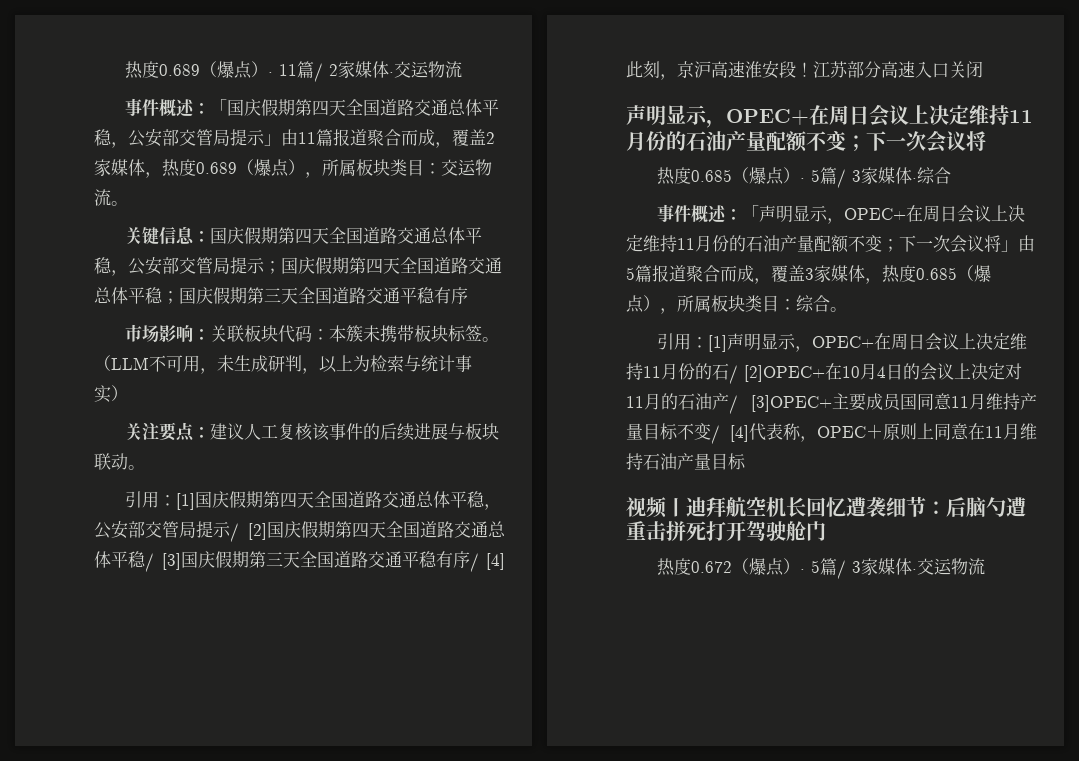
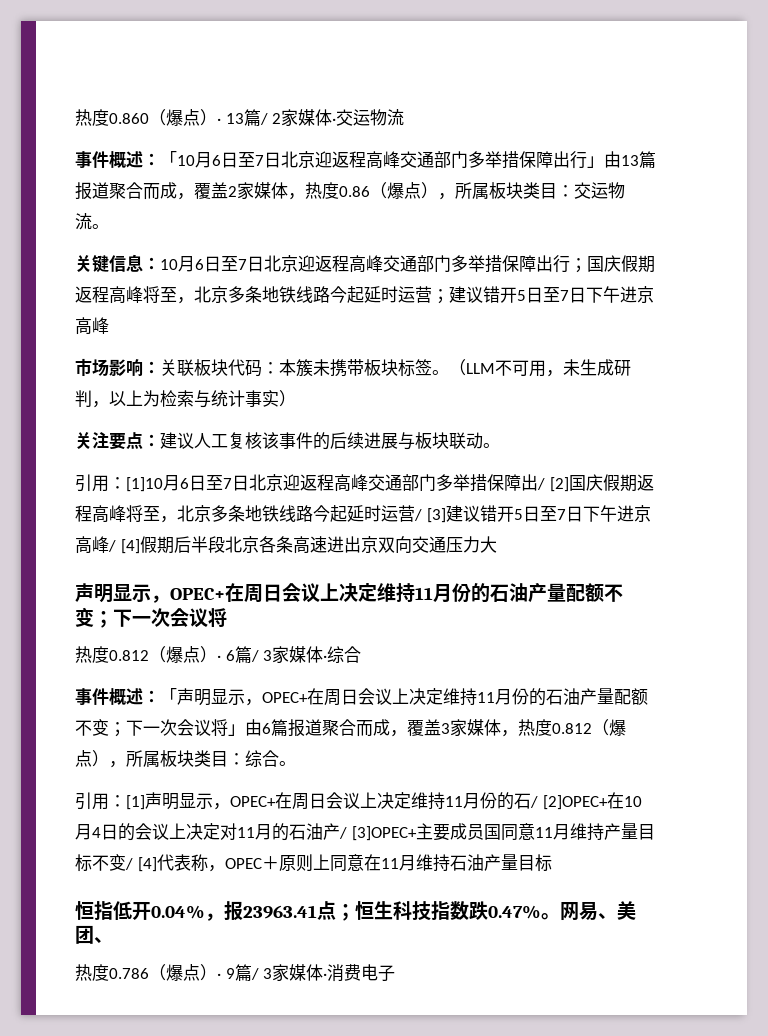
[125,61,298,79] 热度0.689（爆点）· 11 -> [75,109,244,126] 热度0.860（爆点）· 13
[227,99,500,116] [94,129,316,148] 国庆假期第四天全国道路交通总体平稳，公安部交管局提示」由11 -> [177,151,639,169] 10月6日至7日北京迎返程高峰交通部门多举措保障出行」由13
[196,162,237,174] 0.689 -> [339,186,370,197] 0.86
[210,227,483,244] [94,257,502,276] [94,287,468,304] 国庆假期第四天全国道路交通总体平稳，公安部交管局提示；国庆假期第四天全国道路交通总体平稳；国庆假期第三天全国道路交通平稳有序 -> [160,255,655,273] [75,286,654,304] [75,317,109,335] 10月6日至7日北京迎返程高峰交通部门多举措保障出行；国庆假期返程高峰将至，北京多条地铁线路今起延时运营；建议错开5日至7日下午进京高峰
[176,491,502,510] [94,521,506,542] [94,551,505,572] [626,61,983,80] [1]国庆假期第四天全国道路交通总体平稳，公安部交管局提示/ [2]国庆假期第四天全国道路交通总体平稳/ [3]国庆假期第三天全国道路交通平稳有序/ [4]此刻，京沪高速淮安段！江苏部分高速入口关闭 -> [126,474,654,492] [75,505,651,523] [75,536,497,554] [1]10月6日至7日北京迎返程高峰交通部门多举措保障出/ [2]国庆假期返程高峰将至，北京多条地铁线路今起延时运营/ [3]建议错开5日至7日下午进京高峰/ [4]假期后半段北京各条高速进出京双向交通压力大
[691,167,821,185] 0.685（爆点）· 5 -> [109,646,235,663] 0.812（爆点）· 6
[626,267,635,280] 5 -> [262,723,271,734] 6
[916,267,957,280] 0.685 -> [552,723,592,734] 0.812
[626,496,1026,518] [626,521,826,542] [657,558,986,579] 视频丨迪拜航空机长回忆遭袭细节：后脑勺遭重击拼死打开驾驶舱门 // 热度0.672（爆点）· 5篇/ 3家媒体·交运物流 -> [75,901,636,921] [75,925,113,944] [75,964,396,982] 恒指低开0.04%，报23963.41点；恒生科技指数跌0.47%。网易、美团、 // 热度0.786（爆点）· 9篇/ 3家媒体·消费电子

